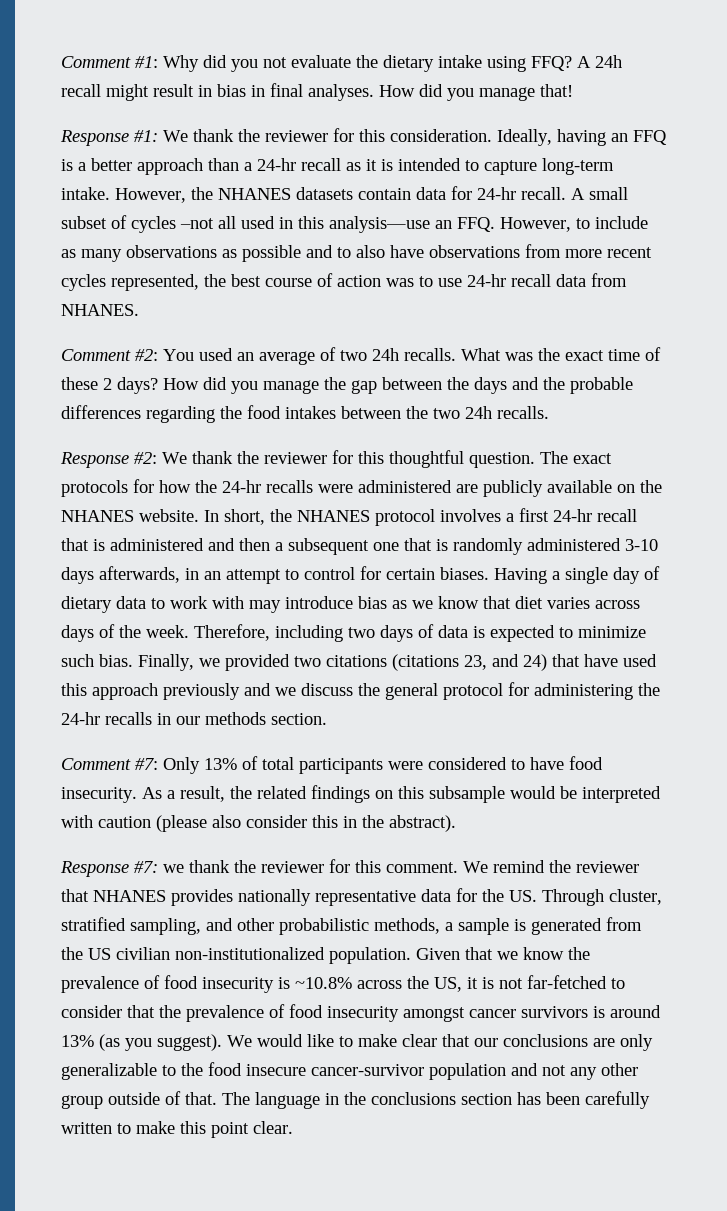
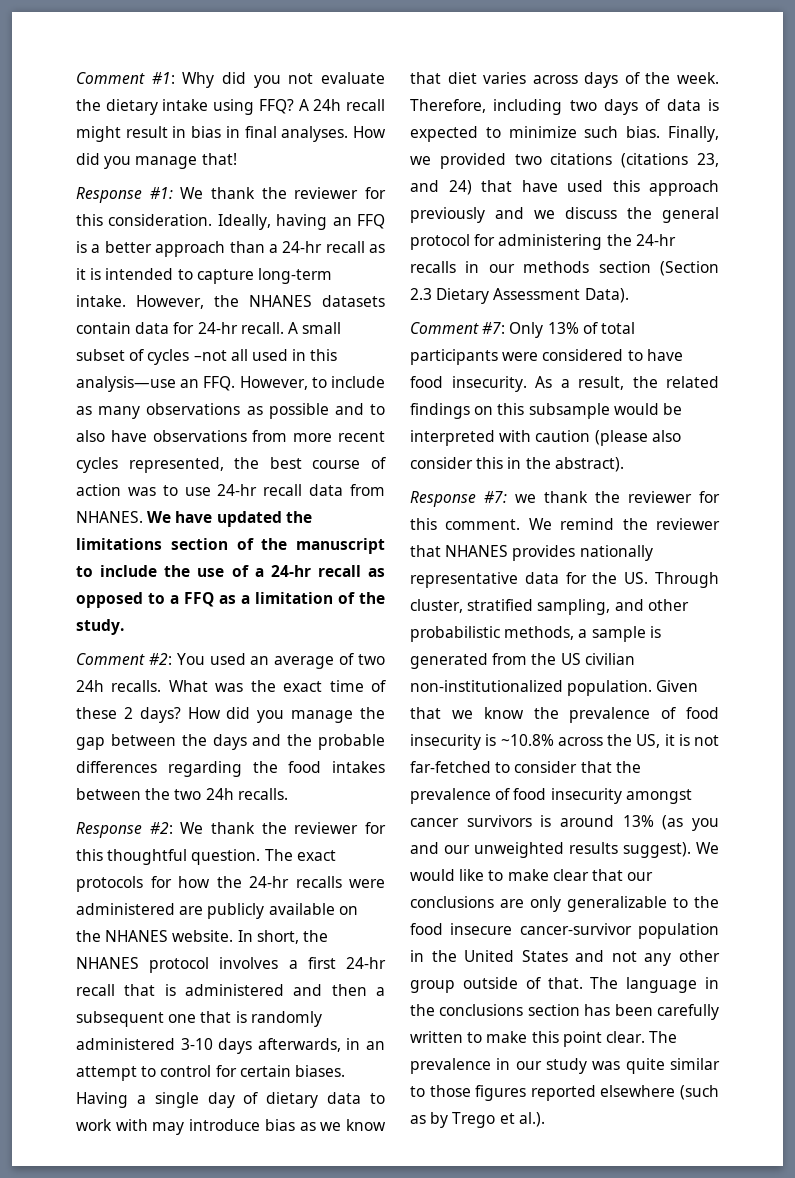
(139, 310) none -> [147,511,312,527] [76,538,385,554] [76,565,385,577] [76,592,385,608] [76,619,124,635] We have updated the limitations section of the manuscript to include the use of a 24-hr recall as opposed to a FFQ as a limitation of the study.
[271,713,327,725] section. -> [598,261,719,276] [410,288,629,304] section (Section 2.3 Dietary Assessment Data).
(152, 1044) none -> [410,842,618,858] and our unweighted results
(506, 1071) none -> [410,950,568,962] in the United States
(293, 1127) none -> [649,1031,678,1043] [410,1058,720,1074] [410,1085,719,1101] [410,1112,545,1128] The prevalence in our study was quite similar to those figures reported elsewhere (such as by Trego et al.).

